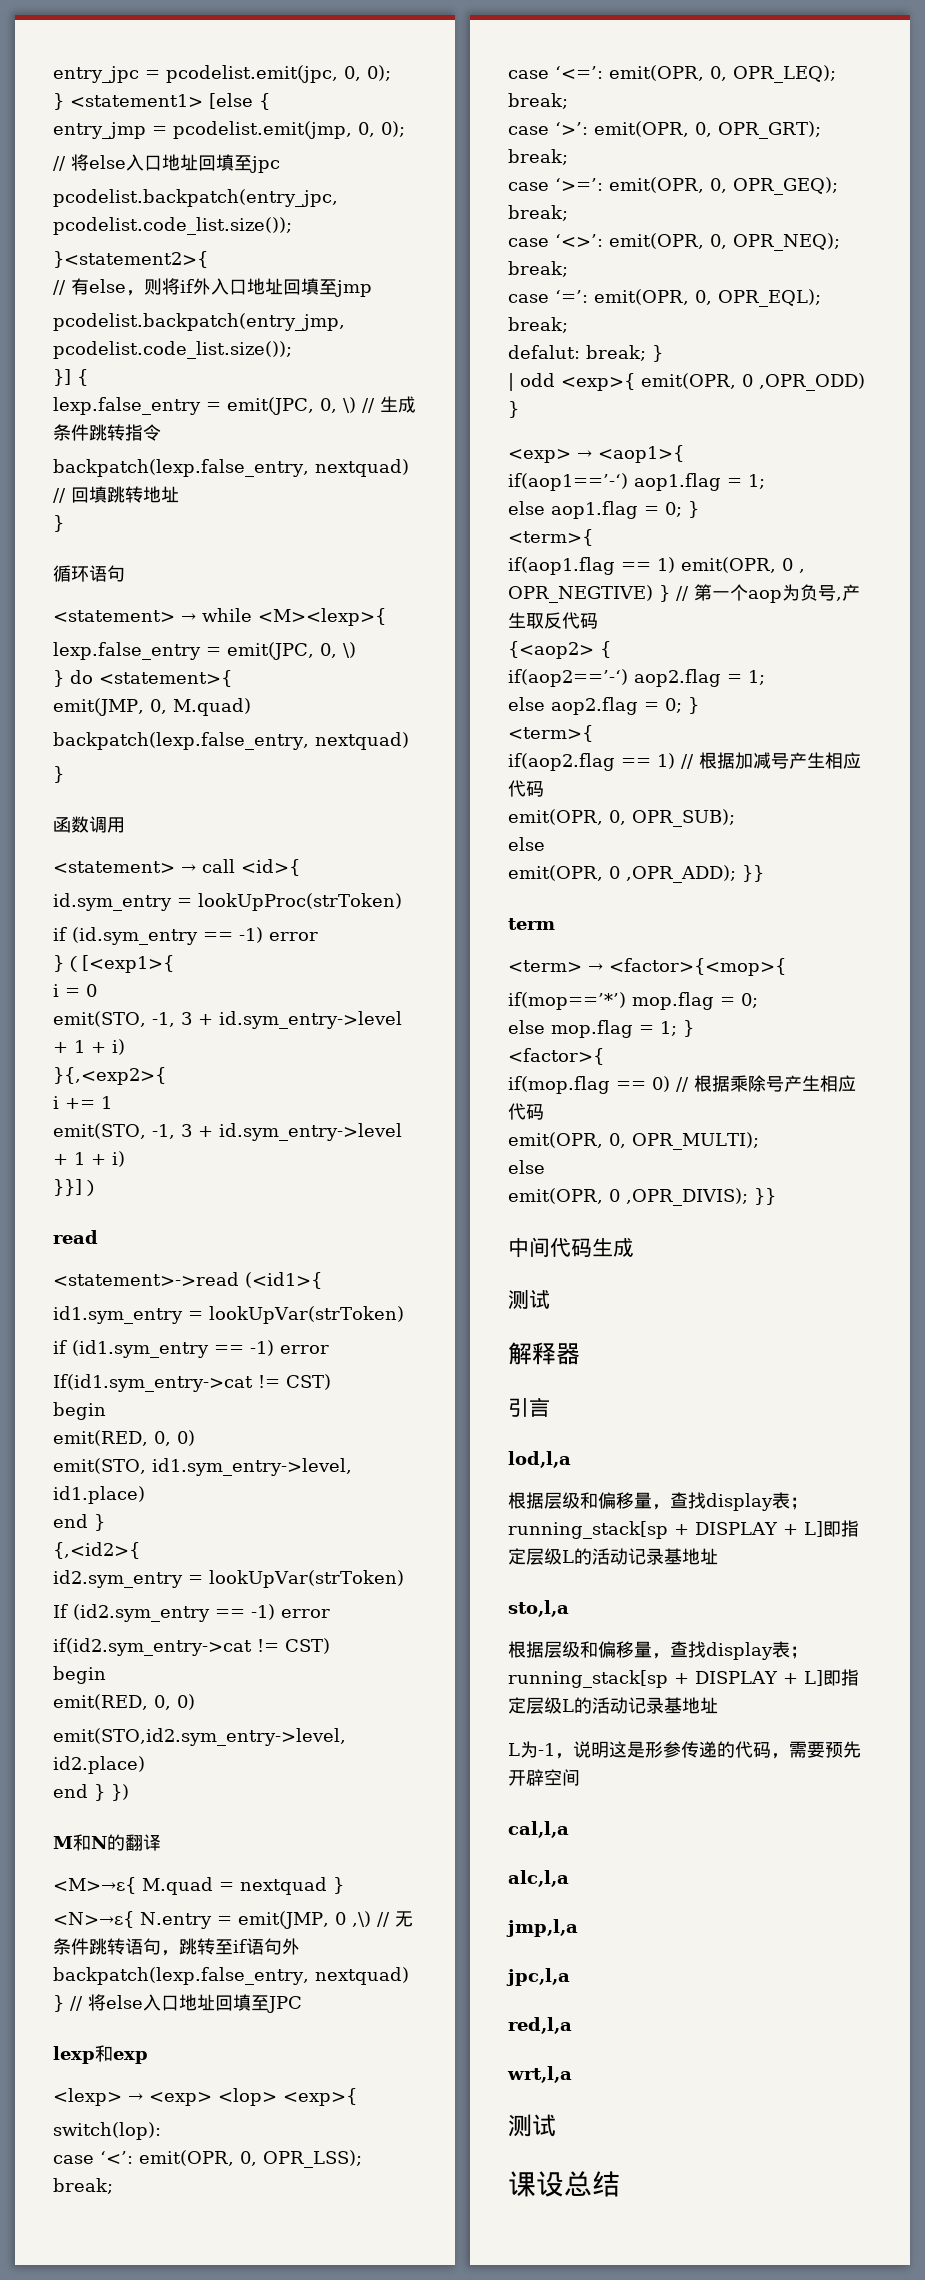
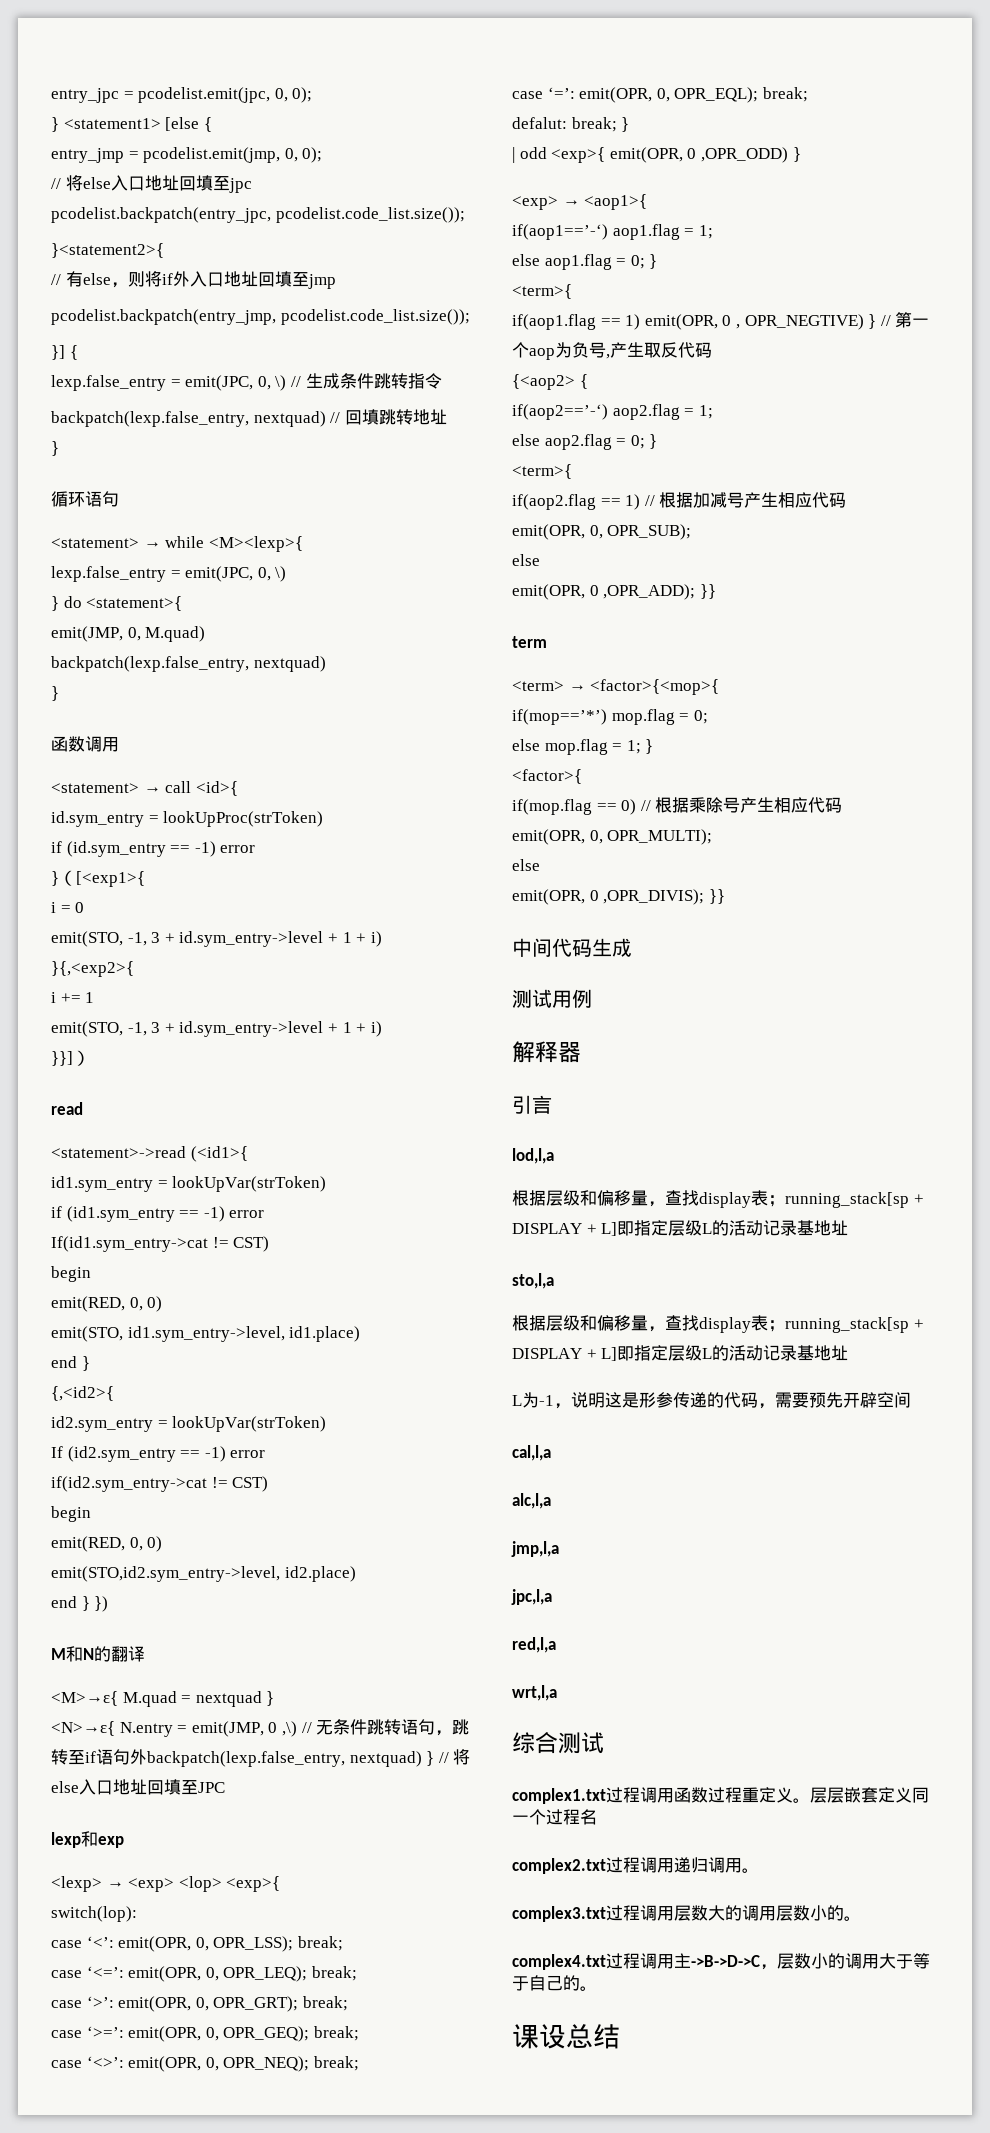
(550, 1299) none -> [552,989,592,1008] 用例
[508,2114,556,2137] 测试 -> [512,1732,604,1754] [512,1787,929,1804] [512,1809,597,1825] [512,1857,759,1874] [512,1905,861,1922] [512,1953,930,1970] [512,1975,597,1991] 综合测试 // complex1.txt过程调用函数过程重定义。层层嵌套定义同一个过程名 // complex2.txt过程调用递归调用。 // complex3.txt过程调用层数大的调用层数小的。 // complex4.txt过程调用主->B->D->C，层数小的调用大于等于自己的。

